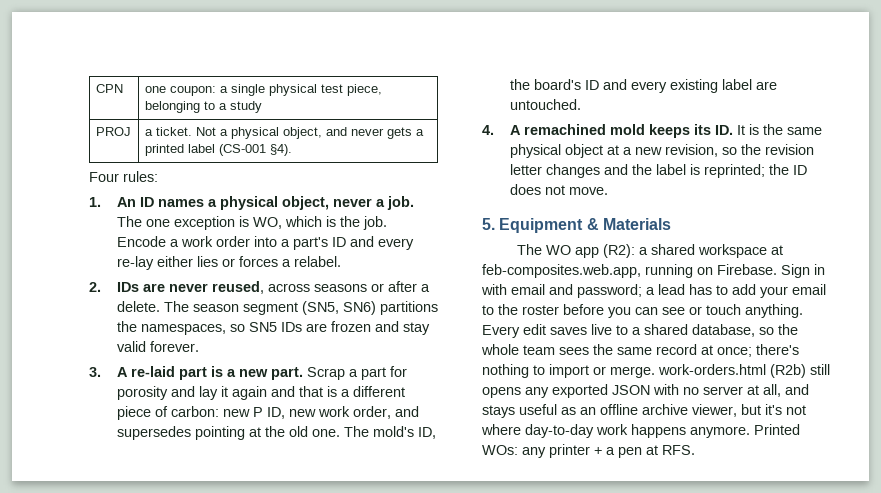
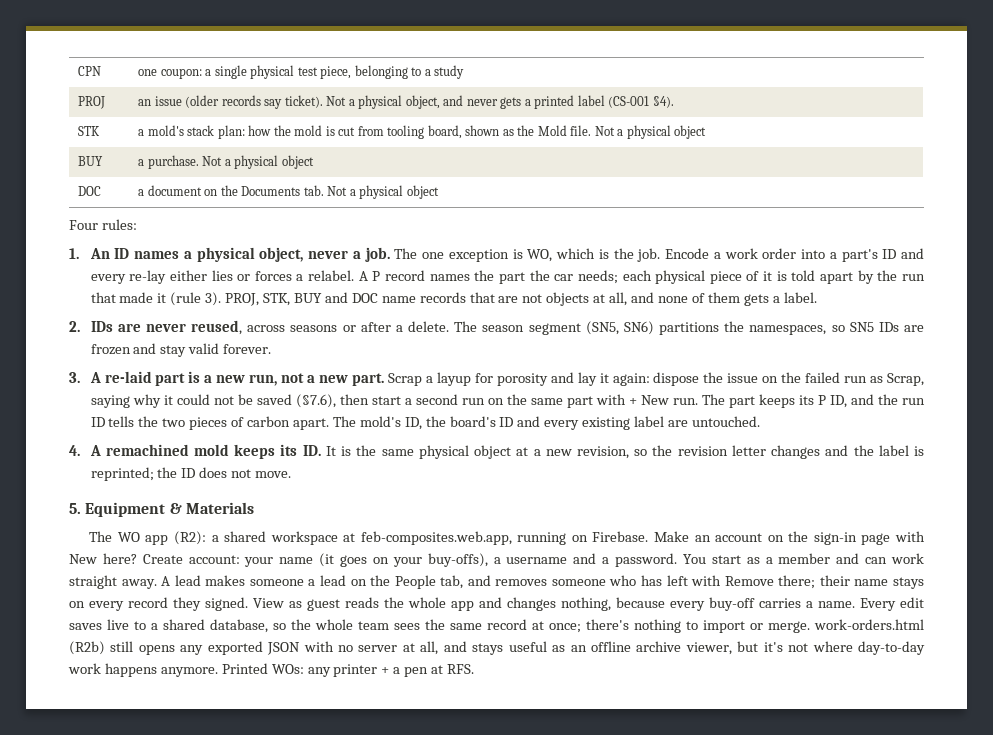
[144,127,192,136] a ticket. -> [138,95,323,109] an issue (older records say ticket).
(292, 150) none -> [78,126,101,136] [138,125,707,139] [78,156,104,166] [138,155,314,169] [78,186,102,196] [138,185,439,199] // STK | a mold's stack plan: how the mold is cut from tooling board, shown as the Mold file. Not a physical object // BUY | a purchase. Not a physical object // DOC | a document on the Documents tab. Not a physical object
(341, 261) none -> [358,270,925,284] [90,292,817,306] A P record names the part the car needs; each physical piece of it is told apart by the run that made it (rule 3). PROJ, STK, BUY and DOC name records that are not objects at all, and none of them gets a label.
(268, 373) none -> [249,373,349,386] run, not a new
[360,367,386,380] part -> [436,372,471,386] layup
[231,386,405,400] [116,406,419,420] [116,426,340,440] again and that is a different piece of carbon: new P ID, new work order, and supersedes pointing at the old one. -> [612,372,925,386] [90,394,926,408] [90,416,329,430] again: dispose the issue on the failed run as Scrap, saying why it could not be saved (§7.6), then start a second run on the same part with + New run. The part keeps its P ID, and the run ID tells the two pieces of carbon apart.
[781,264,825,278] [481,284,826,298] [482,304,803,318] Sign in with email and password; a lead has to add your email to the roster before you can see or touch anything. -> [654,531,925,545] [69,553,924,567] [69,575,925,589] [69,597,855,611] Make an account on the sign-in page with New here? Create account: your name (it goes on your buy-offs), a username and a password. You start as a member and can work straight away. A lead makes someone a lead on the People tab, and removes someone who has left with Remove there; their name stays on every record they signed. View as guest reads the whole app and changes nothing, because every buy-off carries a name.

